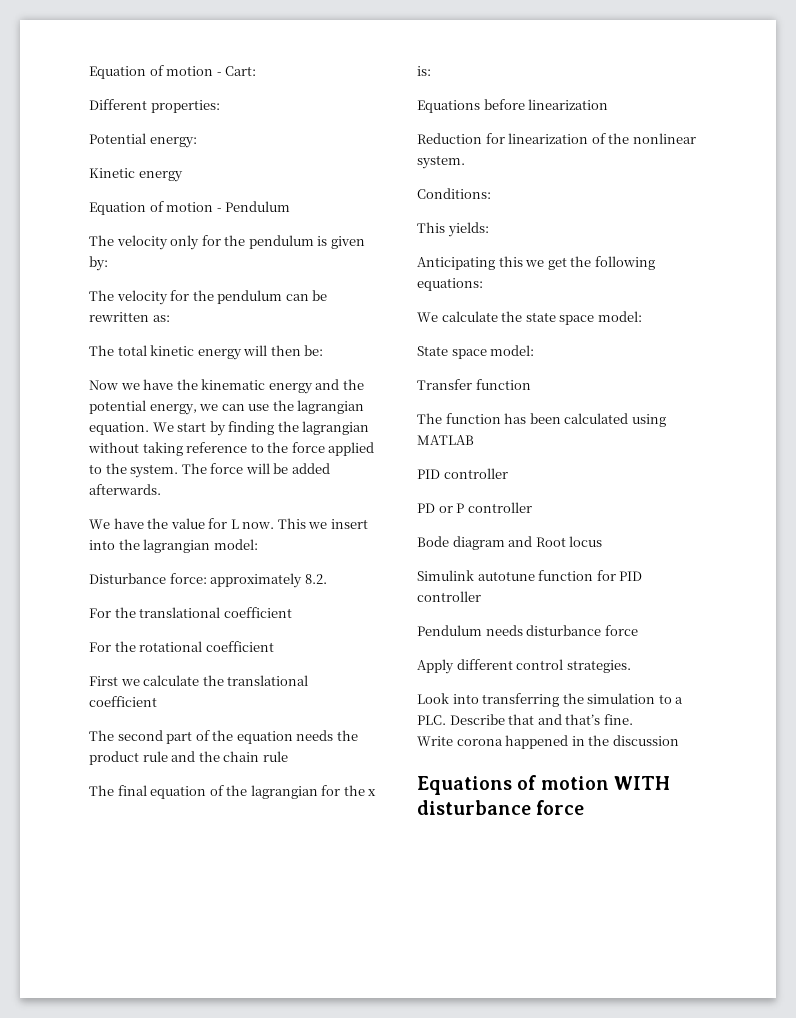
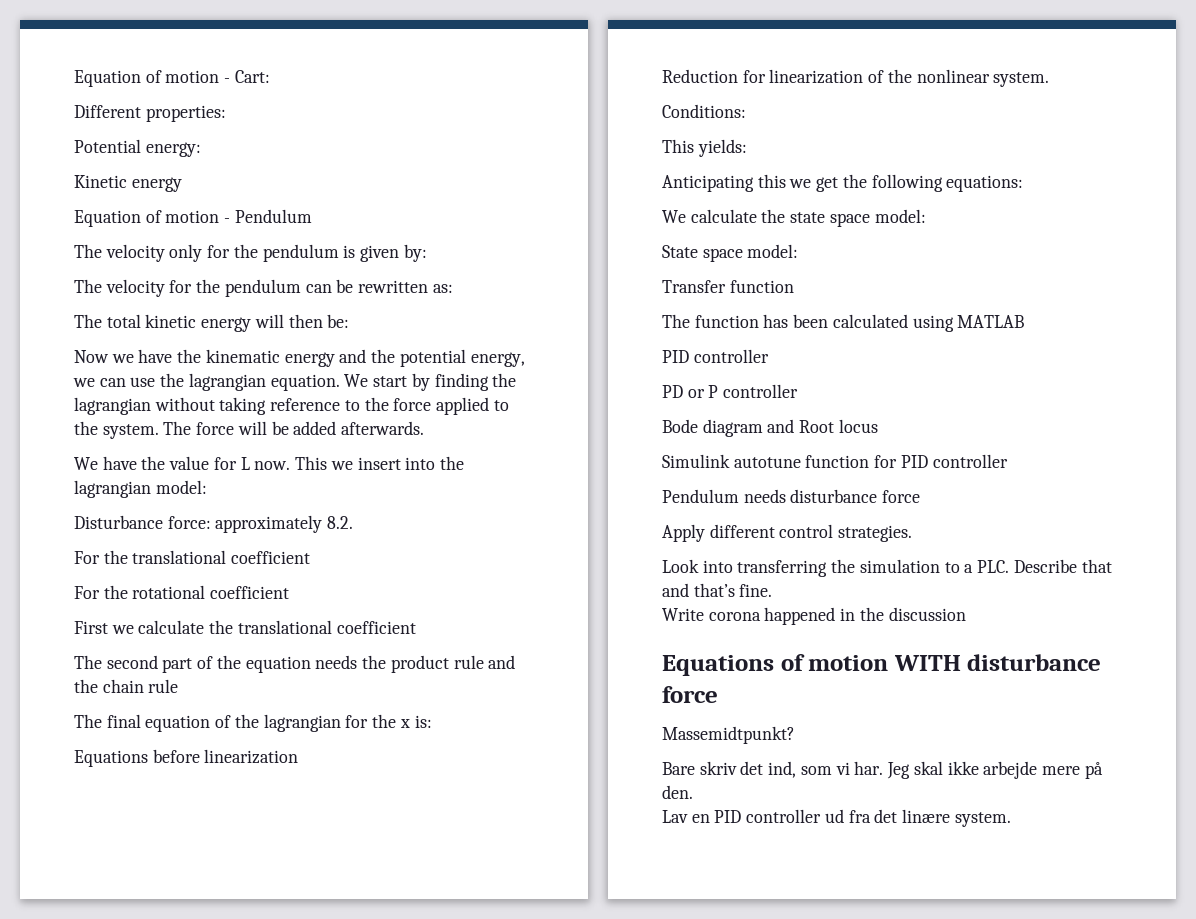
(585, 807) none -> [662,726,795,744] [662,761,1103,779] [662,785,693,799] [662,809,1011,827] // Massemidtpunkt? // Bare skriv det ind, som vi har. Jeg skal ikke arbejde mere på den. // Lav en PID controller ud fra det linære system.

